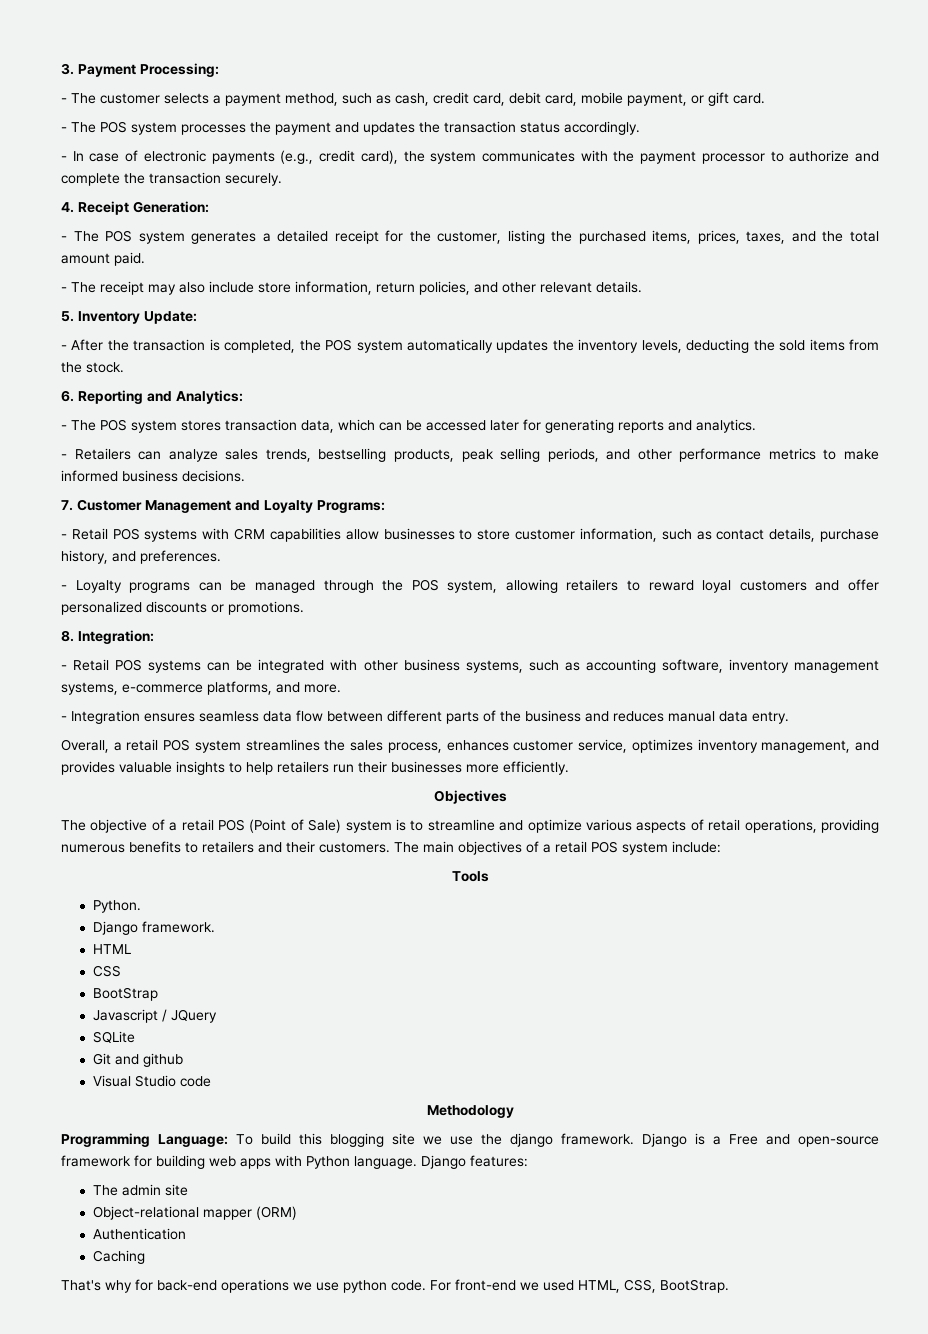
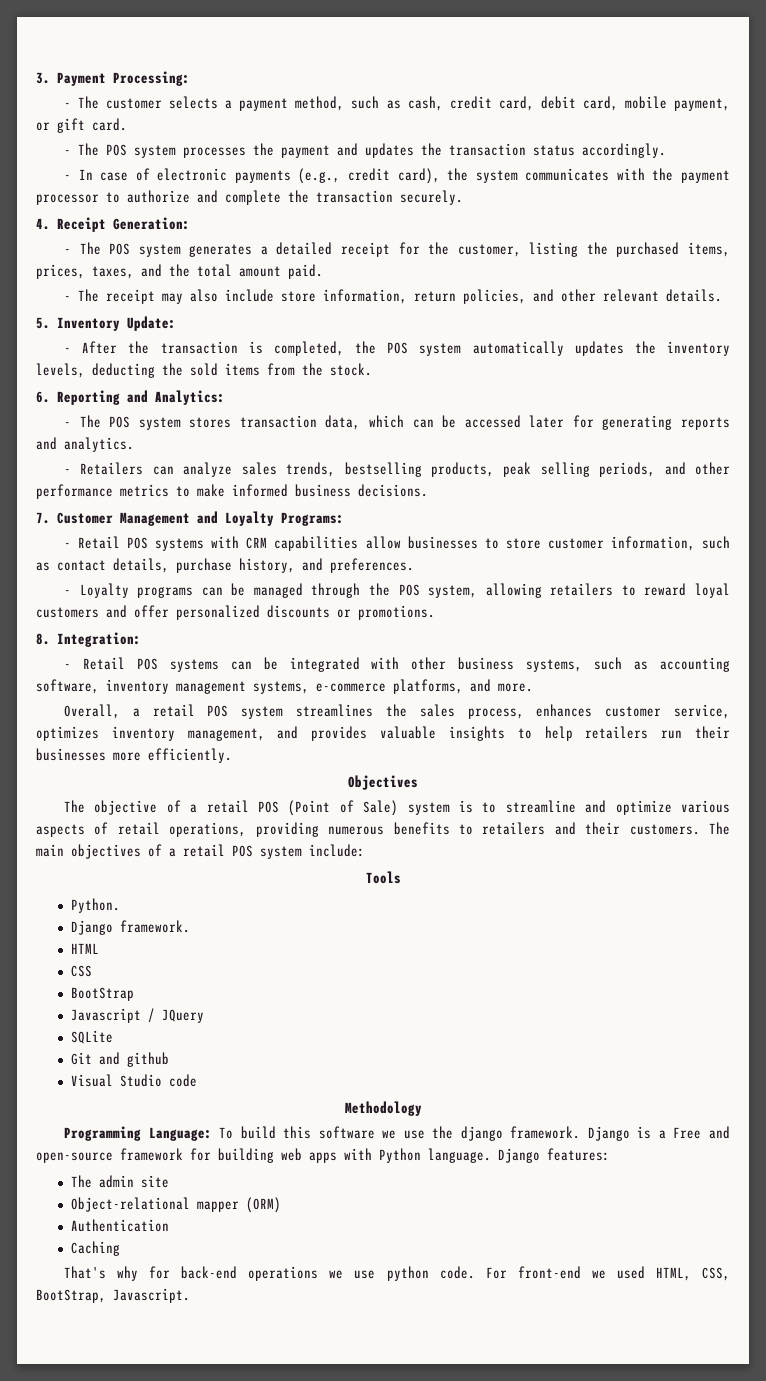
[61,710,789,724] // - Integration ensures seamless data flow between different parts of the business and reduces manual data entry. -> (533, 687) none
[330,1133,415,1147] blogging site -> [318,1126,375,1139] software
[660,1279,729,1293] BootStrap. -> [36,1288,190,1303] BootStrap, Javascript.

